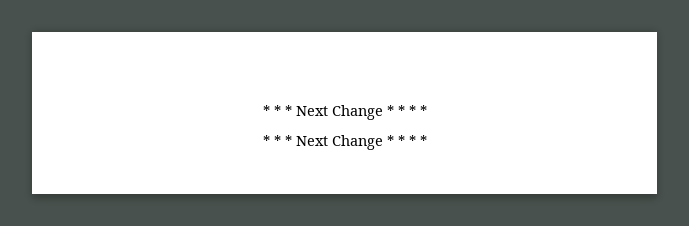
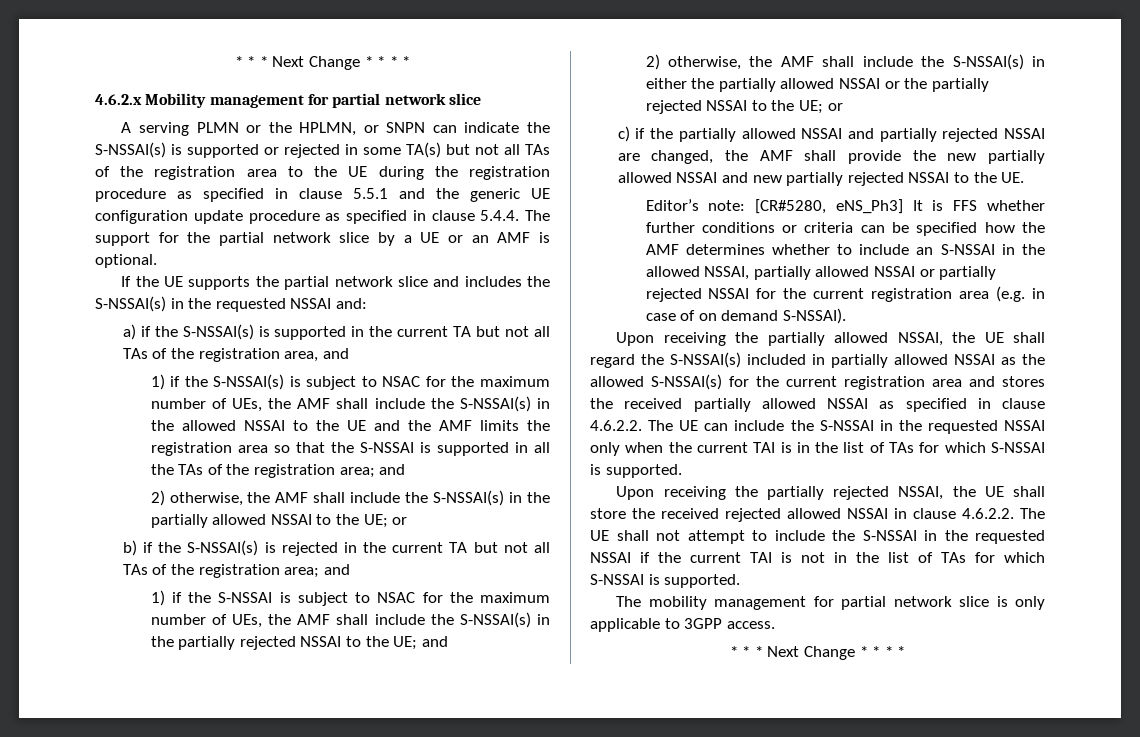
[262,105,427,120] * * * Next Change * * * * -> [234,56,411,70] [95,93,481,108] [121,122,550,136] [95,142,550,158] [95,166,550,180] [95,188,550,202] [95,210,550,224] [95,232,550,246] [95,254,157,268] [121,276,550,290] [95,296,367,312] [122,324,551,340] [122,348,349,362] [150,374,550,390] [150,396,550,412] [150,420,550,431] [150,442,550,456] [150,464,406,478] [150,490,550,506] [150,514,408,528] [122,540,551,556] [122,564,350,578] [150,590,550,606] [150,612,550,628] [150,636,448,650] [645,54,1045,70] [645,78,989,92] [645,100,843,114] [617,126,1045,142] [617,150,1045,164] [617,172,1025,186] [645,199,1045,214] [645,222,1045,236] [645,244,1045,255] [645,266,997,280] [645,286,1045,302] [645,308,846,324] [616,332,1045,346] [590,352,1045,368] [590,374,1045,390] [590,398,1045,412] [590,420,1045,434] [590,442,1045,456] [590,464,682,478] [616,486,1045,500] [590,508,1045,522] [590,530,1045,544] [590,552,1045,563] [590,574,741,588] [616,596,1045,610] [590,618,775,632] * * * Next Change * * * * // 4.6.2.x Mobility management for partial network slice // A serving PLMN or the HPLMN, or SNPN can indicate the S-NSSAI(s) is supported or rejected in some TA(s) but not all TAs of the registration area to the UE during the registration procedure as specified in clause 5.5.1 and the generic UE configuration update procedure as specified in clause 5.4.4. The support for the partial network slice by a UE or an AMF is optional. // If the UE supports the partial network slice and includes the S-NSSAI(s) in the requested NSSAI and: // a) if the S-NSSAI(s) is supported in the current TA but not all TAs of the registration area, and // 1) if the S-NSSAI(s) is subject to NSAC for the maximum number of UEs, the AMF shall include the S-NSSAI(s) in the allowed NSSAI to the UE and the AMF limits the registration area so that the S-NSSAI is supported in all the TAs of the registration area; and // 2) otherwise, the AMF shall include the S-NSSAI(s) in the partially allowed NSSAI to the UE; or // b) if the S-NSSAI(s) is rejected in the current TA but not all TAs of the registration area; and // 1) if the S-NSSAI is subject to NSAC for the maximum number of UEs, the AMF shall include the S-NSSAI(s) in the partially rejected NSSAI to the UE; and // 2) otherwise, the AMF shall include the S-NSSAI(s) in either the partially allowed NSSAI or the partially rejected NSSAI to the UE; or // c) if the partially allowed NSSAI and partially rejected NSSAI are changed, the AMF shall provide the new partially allowed NSSAI and new partially rejected NSSAI to the UE. // Editor’s note: [CR#5280, eNS_Ph3] It is FFS whether further conditions or criteria can be specified how the AMF determines whether to include an S-NSSAI in the allowed NSSAI, partially allowed NSSAI or partially rejected NSSAI for the current registration area (e.g. in case of on demand S-NSSAI). // Upon receiving the partially allowed NSSAI, the UE shall regard the S-NSSAI(s) included in partially allowed NSSAI as the allowed S-NSSAI(s) for the current registration area and stores the received partially allowed NSSAI as specified in clause 4.6.2.2. The UE can include the S-NSSAI in the requested NSSAI only when the current TAI is in the list of TAs for which S-NSSAI is supported. // Upon receiving the partially rejected NSSAI, the UE shall store the received rejected allowed NSSAI in clause 4.6.2.2. The UE shall not attempt to include the S-NSSAI in the requested NSSAI if the current TAI is not in the list of TAs for which S-NSSAI is supported. // The mobility management for partial network slice is only applicable to 3GPP access.

